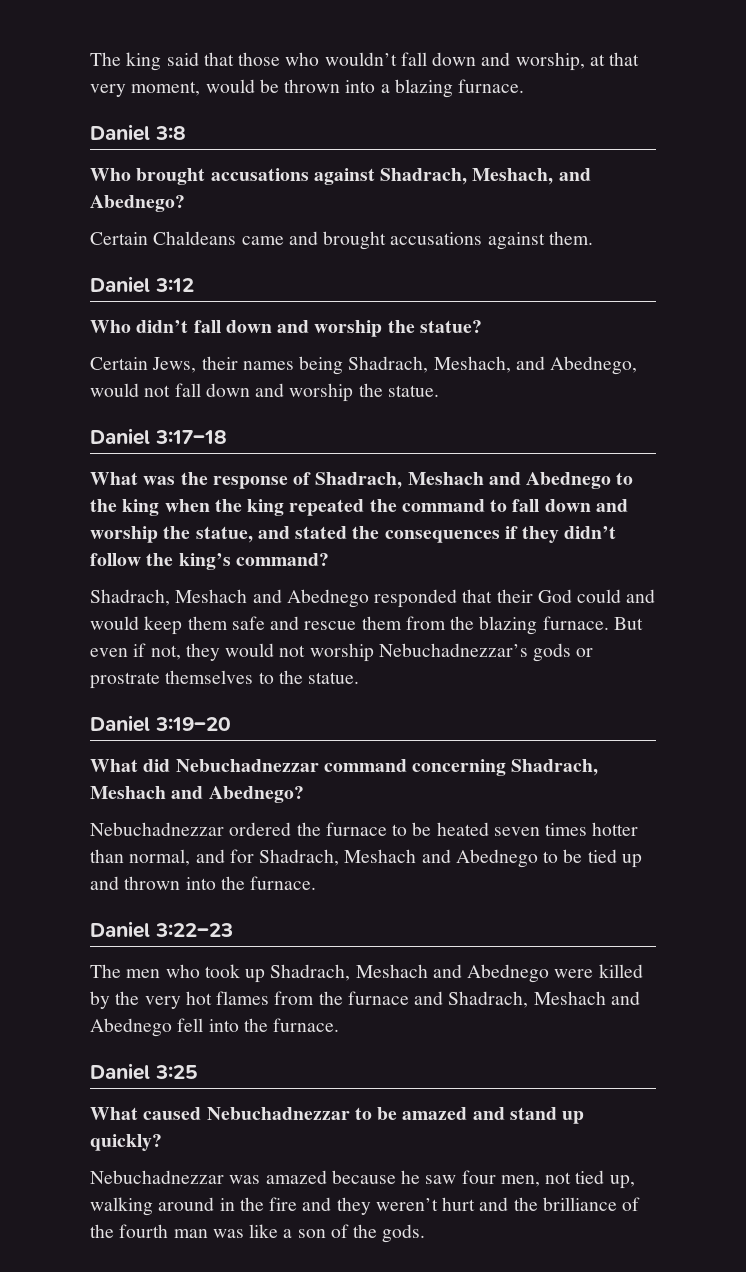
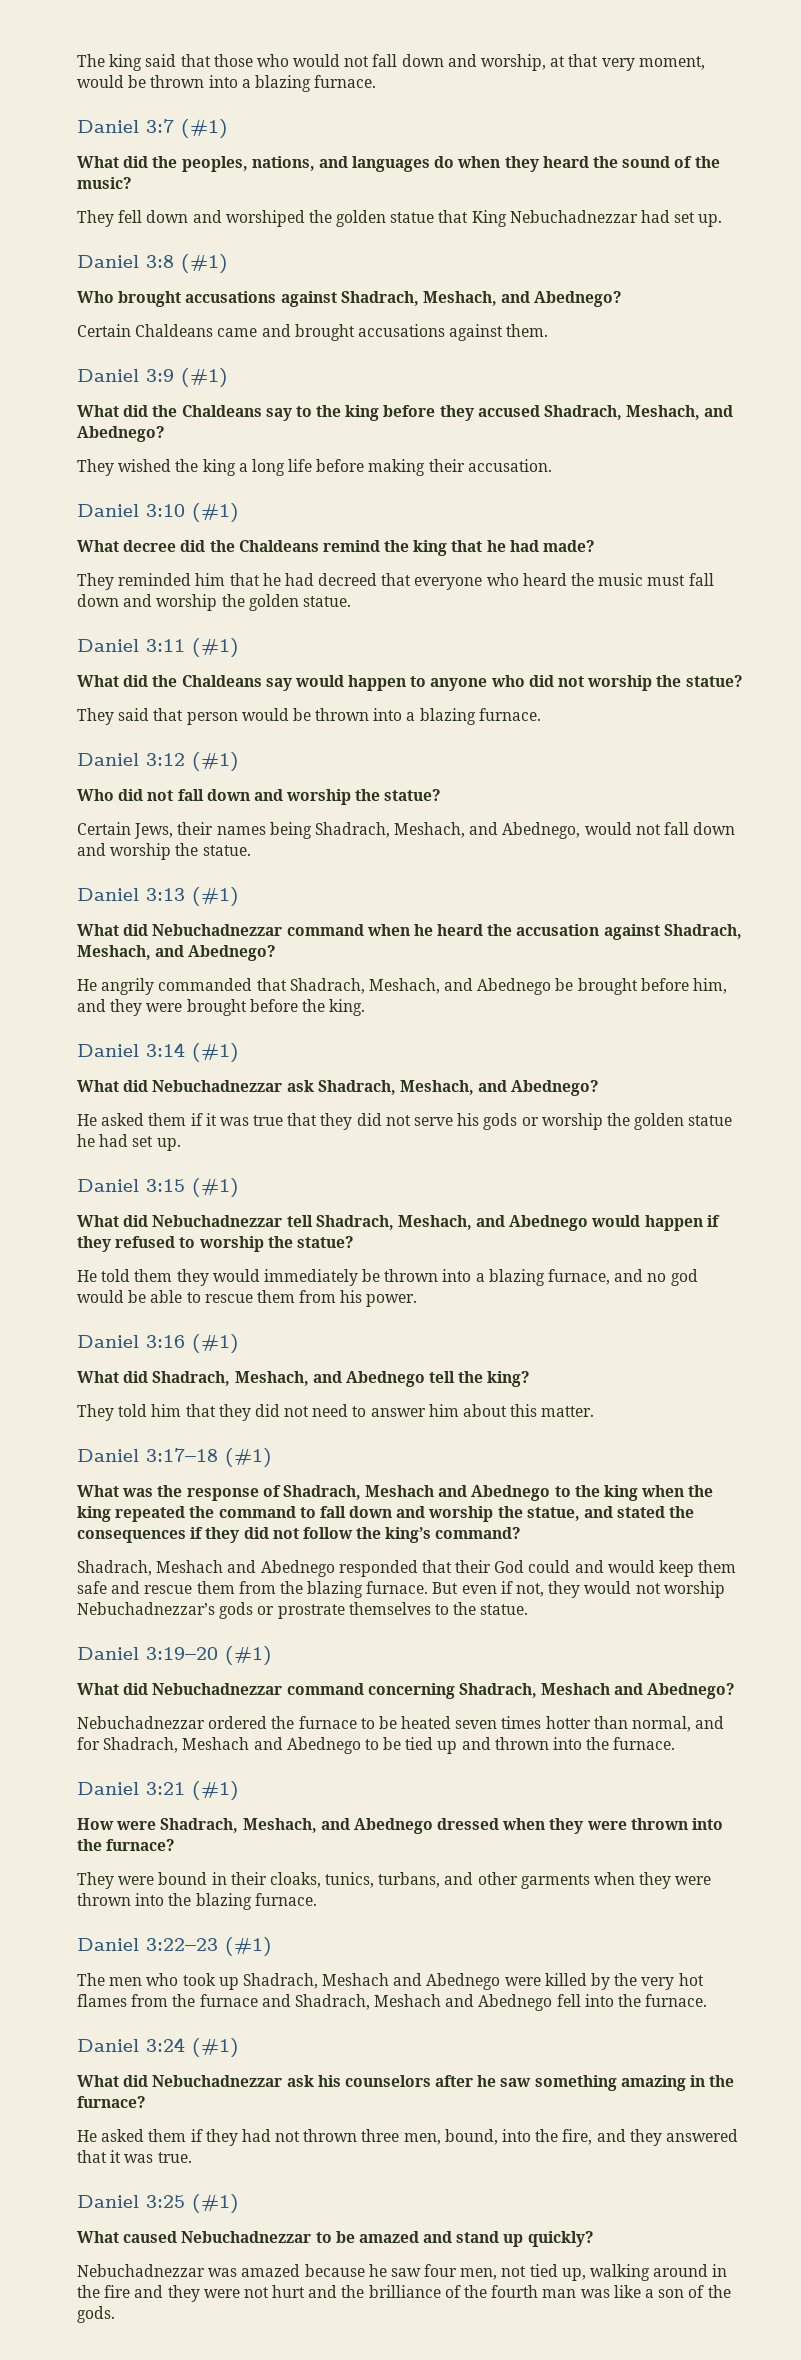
[324,52,397,66] wouldn’t -> [293,54,370,67] would not
(525, 86) none -> [77,119,228,139] [77,156,720,172] [77,177,132,189] [77,210,723,227] // Daniel 3:7 (#1) // What did the peoples, nations, and languages do when they heard the sound of the music? // They fell down and worshiped the golden statue that King Nebuchadnezzar had set up.
(186, 133) none -> [181,254,228,274] (#1)
(593, 238) none -> [77,368,228,388] [77,405,734,421] [77,426,165,442] [77,459,552,476] [77,503,239,523] [77,540,596,556] [77,573,714,590] [77,594,351,611] [77,638,239,658] [77,675,743,691] [77,708,541,725] // Daniel 3:9 (#1) // What did the Chaldeans say to the king before they accused Shadrach, Meshach, and Abednego? // They wished the king a long life before making their accusation. // Daniel 3:10 (#1) // What decree did the Chaldeans remind the king that he had made? // They reminded him that he had decreed that everyone who heard the music must fall down and worship the golden statue. // Daniel 3:11 (#1) // What did the Chaldeans say would happen to anyone who did not worship the statue? // They said that person would be thrown into a blazing furnace.
[90,320,189,333] // Who didn’t -> [192,752,239,772] [77,789,174,801] (#1) // Who did not
(439, 391) none -> [77,887,239,907] [77,924,742,940] [77,945,277,961] [77,978,728,995] [77,999,366,1016] [77,1042,239,1063] [77,1080,600,1096] [77,1113,733,1130] [77,1134,181,1151] [77,1178,239,1198] [77,1215,720,1231] [77,1236,354,1252] [77,1269,698,1286] [77,1290,418,1307] [77,1334,239,1354] [77,1371,531,1387] [77,1404,595,1421] // Daniel 3:13 (#1) // What did Nebuchadnezzar command when he heard the accusation against Shadrach, Meshach, and Abednego? // He angrily commanded that Shadrach, Meshach, and Abednego be brought before him, and they were brought before the king. // Daniel 3:14 (#1) // What did Nebuchadnezzar ask Shadrach, Meshach, and Abednego? // He asked them if it was true that they did not serve his gods or worship the golden statue he had set up. // Daniel 3:15 (#1) // What did Nebuchadnezzar tell Shadrach, Meshach, and Abednego would happen if they refused to worship the statue? // He told them they would immediately be thrown into a blazing furnace, and no god would be able to rescue them from his power. // Daniel 3:16 (#1) // What did Shadrach, Meshach, and Abednego tell the king? // They told him that they did not need to answer him about this matter.
(227, 437) none -> [225,1448,272,1468] (#1)
[564,526,617,539] didn’t -> [243,1527,299,1539] did not
(231, 724) none -> [225,1646,272,1666] (#1)
(317, 883) none -> [77,1781,239,1801] [77,1818,724,1834] [77,1839,176,1851] [77,1872,712,1889] [77,1893,317,1910] // Daniel 3:21 (#1) // How were Shadrach, Meshach, and Abednego dressed when they were thrown into the furnace? // They were bound in their cloaks, tunics, turbans, and other garments when they were thrown into the blazing furnace.
(233, 930) none -> [225,1937,272,1957] (#1)
(340, 1025) none -> [77,2037,239,2058] [77,2075,735,2091] [77,2096,146,2108] [77,2129,738,2146] [77,2150,192,2163] // Daniel 3:24 (#1) // What did Nebuchadnezzar ask his counselors after he saw something amazing in the furnace? // He asked them if they had not thrown three men, bound, into the fire, and they answered that it was true.
(198, 1072) none -> [192,2194,239,2214] (#1)
[375,1198,438,1211] weren’t -> [203,2287,269,2298] were not

